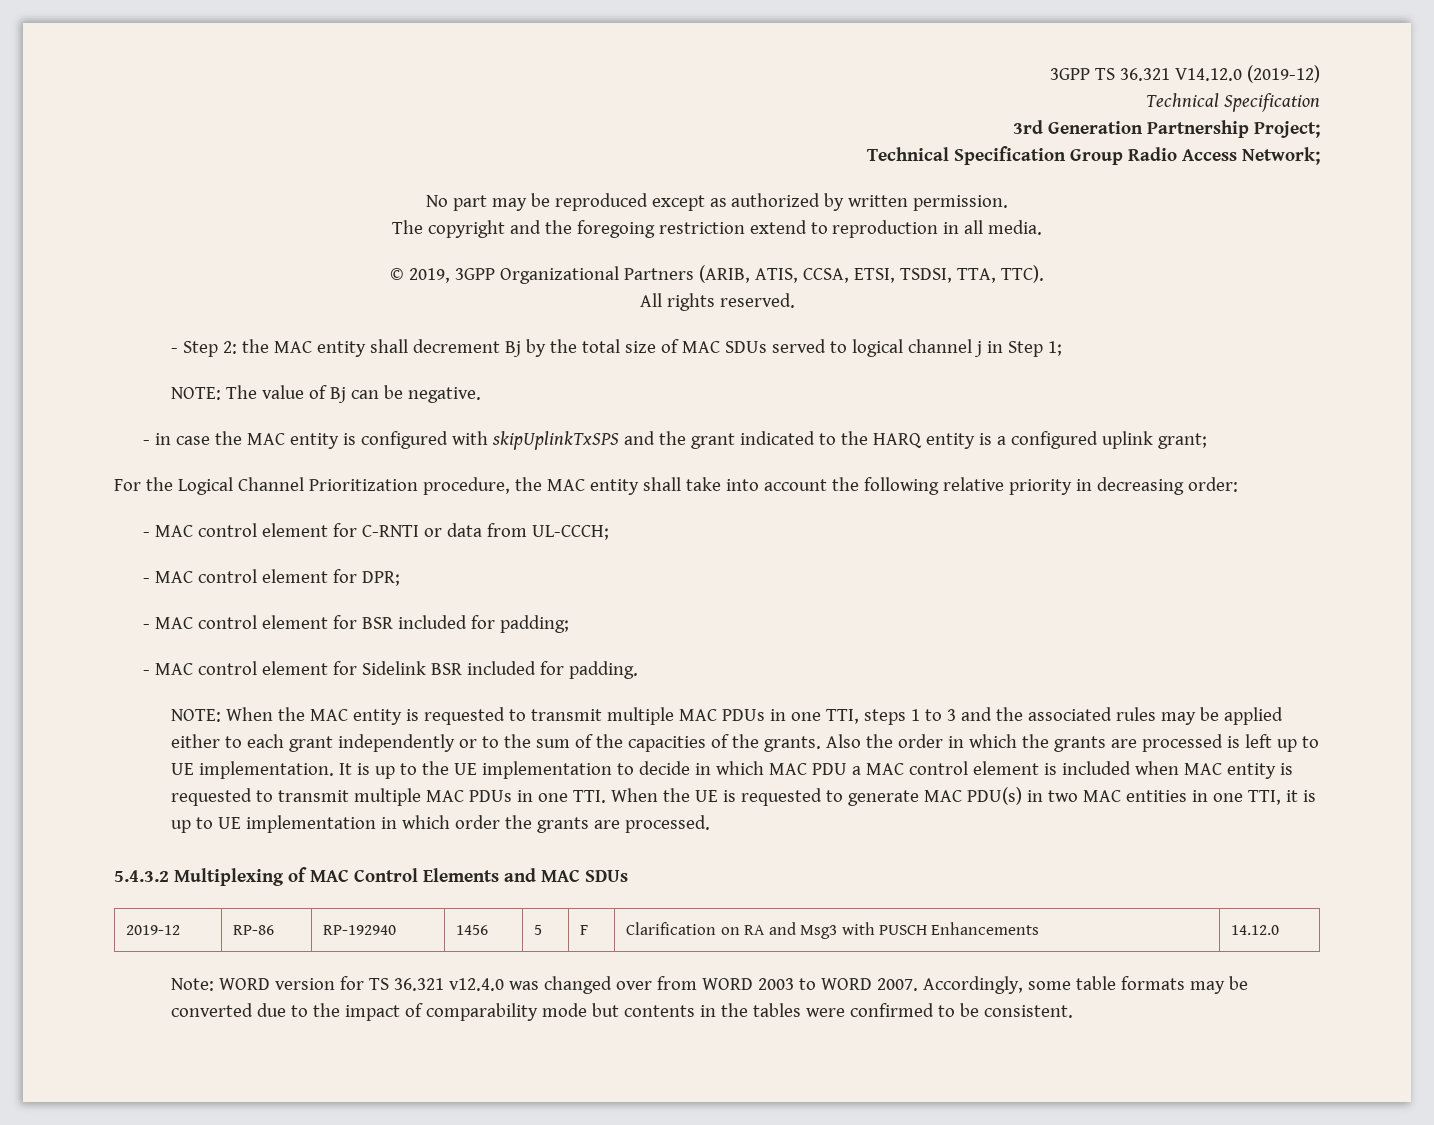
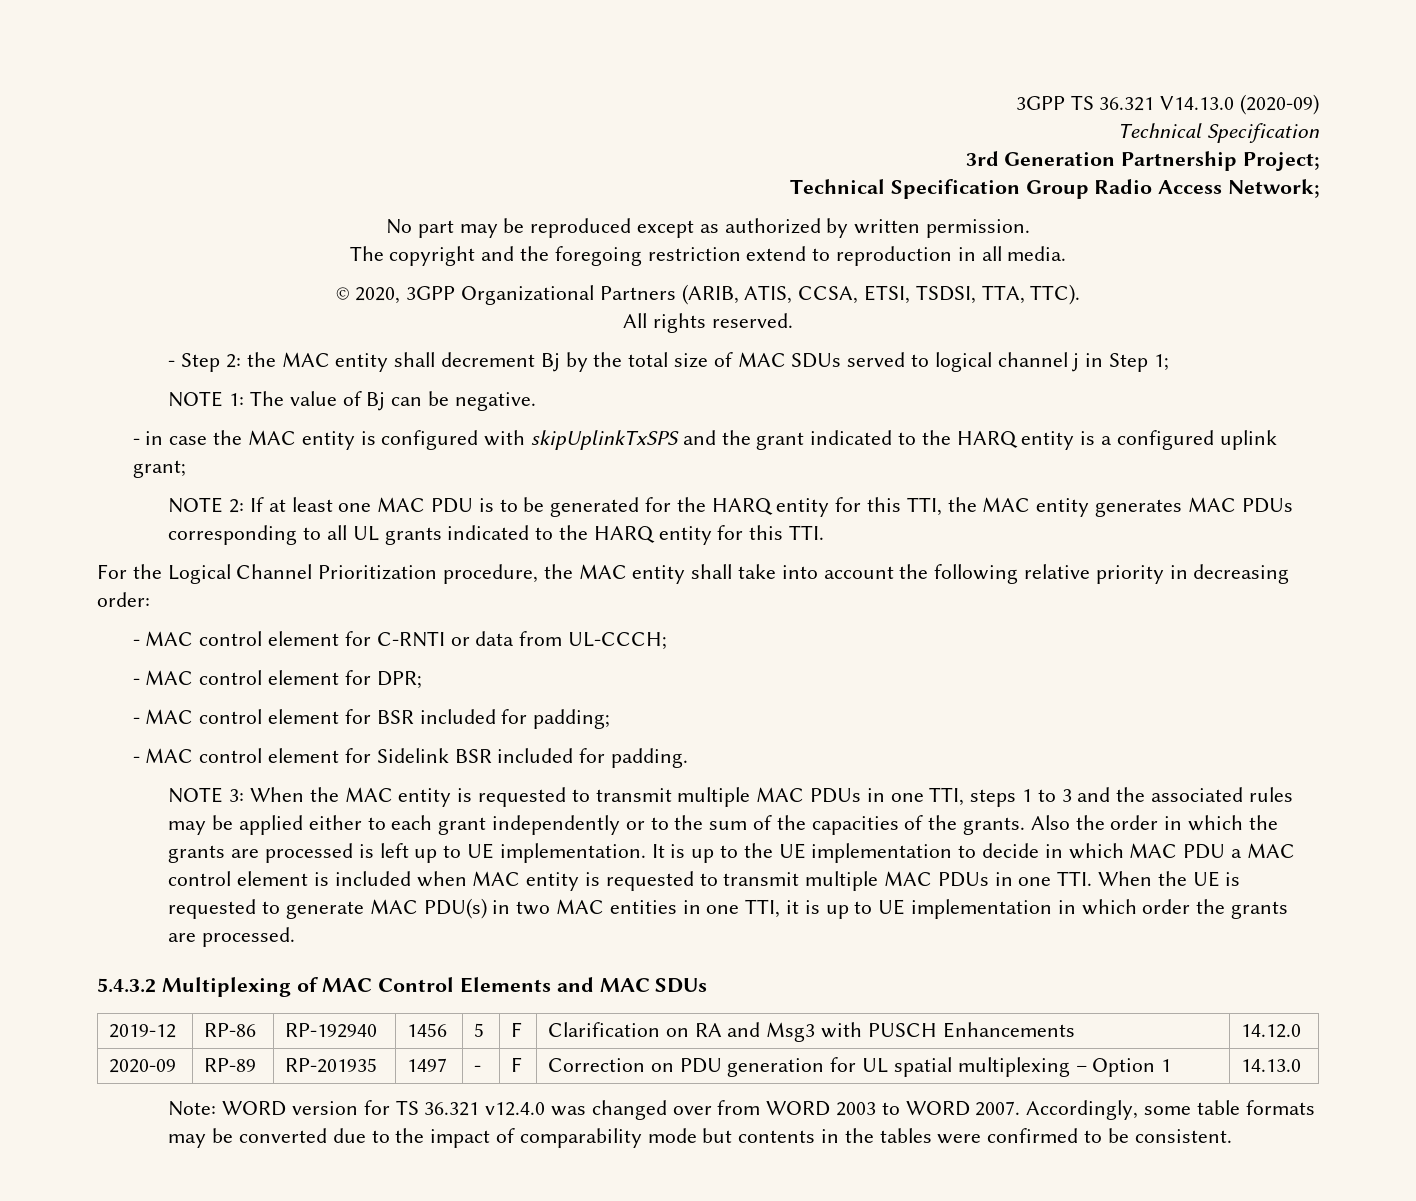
[1175,65,1320,83] V14.12.0 (2019-12) -> [1160,94,1319,115] V14.13.0 (2020-09)
[409,268,451,283] 2019, -> [355,287,401,304] 2020,
[171,387,222,400] NOTE: -> [168,391,245,407] NOTE 1:
(1207, 441) none -> [168,497,1293,517] [168,525,824,545] // NOTE 2: If at least one MAC PDU is to be generated for the HARQ entity for this TTI, the MAC entity generates MAC PDUs corresponding to all UL grants indicated to the HARQ entity for this TTI.
[171,709,222,722] NOTE: -> [168,787,245,803] NOTE 3:
(1280, 930) none -> [109,1059,177,1073] [204,1058,257,1072] [285,1058,378,1073] [407,1058,448,1072] [474,1065,482,1072] [511,1057,523,1072] [548,1057,1172,1077] [1241,1059,1302,1072] // 2020-09 | RP-89 | RP-201935 | 1497 | - | F | Correction on PDU generation for UL spatial multiplexing – Option 1 | 14.13.0

